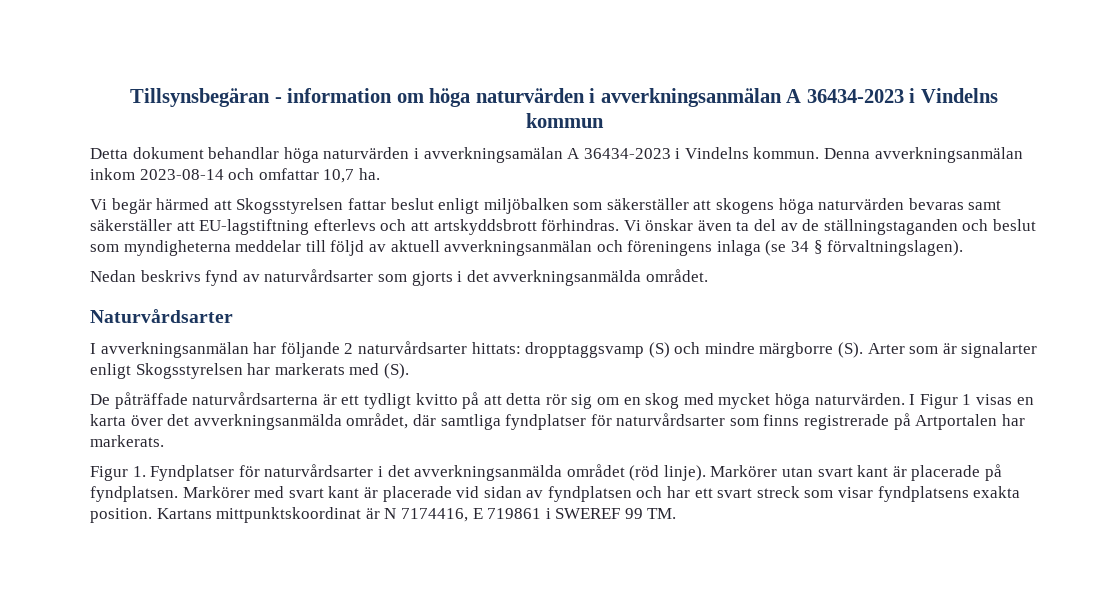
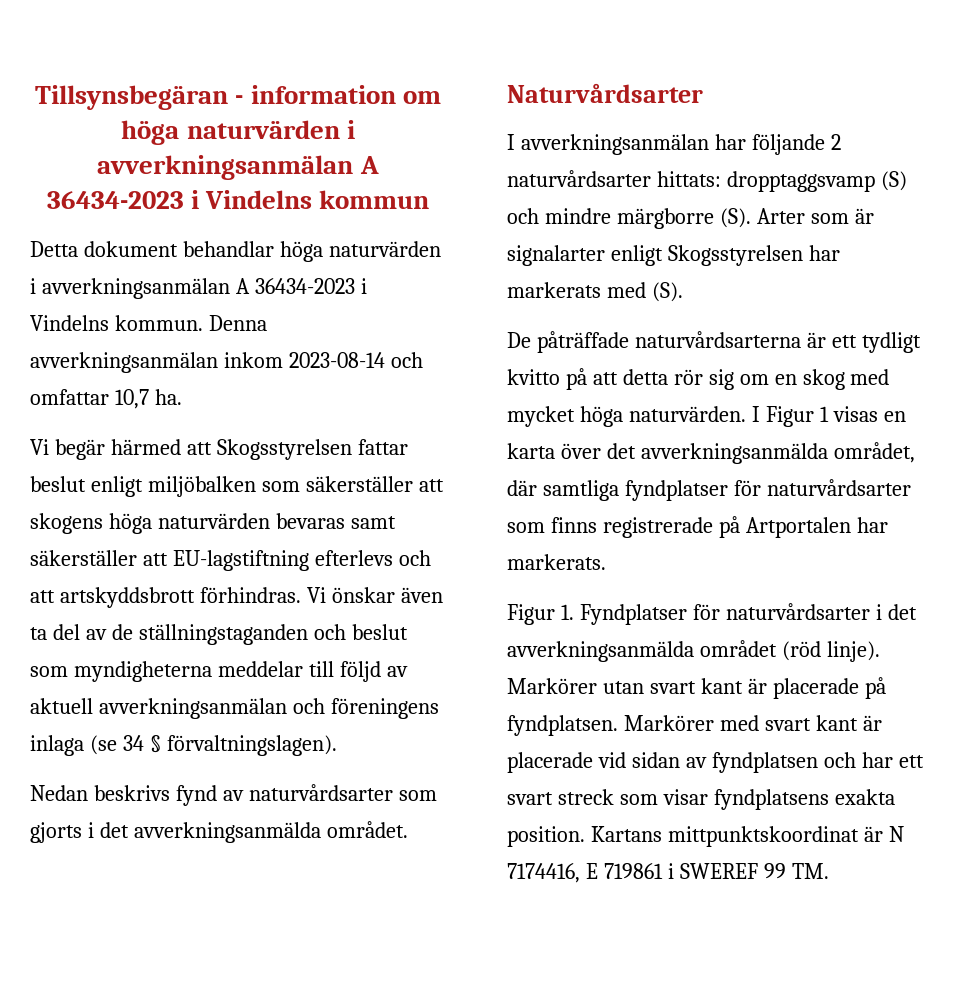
[423,147,563,163] avverkningsamälan -> [41,278,230,299] avverkningsanmälan

